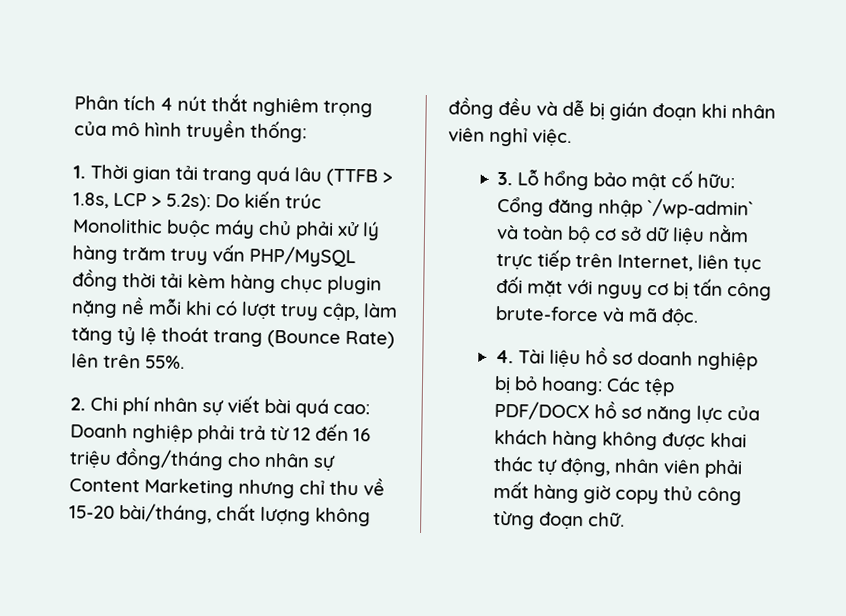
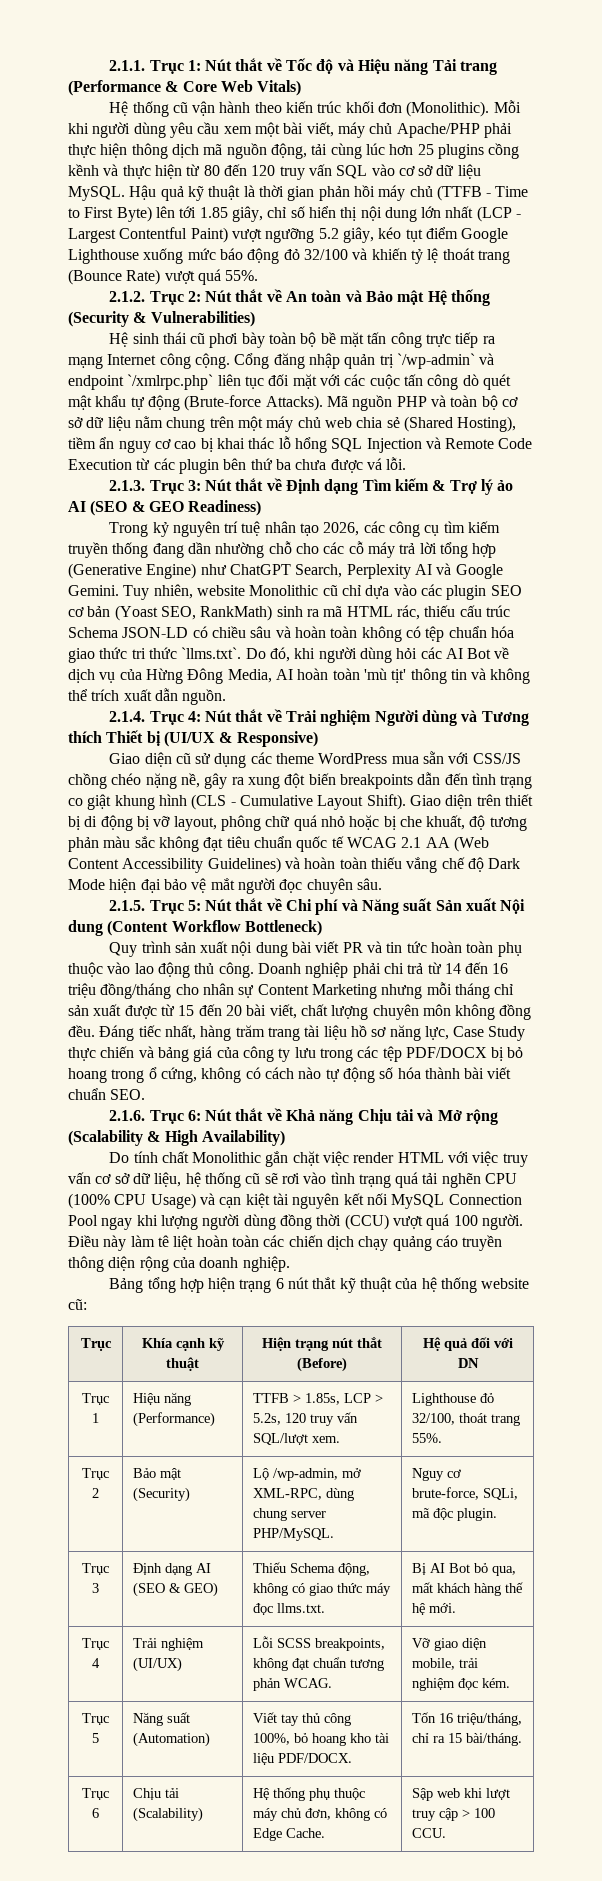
[74,93,373,118] [74,119,307,143] [73,164,393,187] [73,190,322,212] [72,218,380,241] [72,244,356,268] [72,269,382,295] [71,297,398,322] [71,327,113,345] Phân tích 4 nút thắt nghiêm trọng của mô hình truyền thống: // 1. Thời gian tải trang quá lâu (TTFB > 1.8s, LCP > 5.2s): Do kiến trúc Monolithic buộc máy chủ phải xử lý hàng trăm truy vấn PHP/MySQL đồng thời tải kèm hàng chục plugin nặng nề mỗi khi có lượt truy cập, làm tăng -> [109,58,498,75] [68,80,302,96] [109,100,521,117] [68,122,512,138] [68,143,520,159] [68,164,481,180] [68,185,529,201] [68,206,522,222] [68,227,509,243] [68,248,407,264] 2.1.1. Trục 1: Nút thắt về Tốc độ và Hiệu năng Tải trang (Performance & Core Web Vitals) // Hệ thống cũ vận hành theo kiến trúc khối đơn (Monolithic). Mỗi khi người dùng yêu cầu xem một bài viết, máy chủ Apache/PHP phải thực hiện thông dịch mã nguồn động, tải cùng lúc hơn 25 plugins cồng kềnh và thực hiện từ 80 đến 120 truy vấn SQL vào cơ sở dữ liệu MySQL. Hậu quả kỹ thuật là thời gian phản hồi máy chủ (TTFB - Time to First Byte) lên tới 1.85 giây, chỉ số hiển thị nội dung lớn nhất (LCP - Largest Contentful Paint) vượt ngưỡng 5.2 giây, kéo tụt điểm Google Lighthouse xuống mức báo động đỏ 32/100 và khiến
[71,353,185,369] [70,395,370,418] lên trên 55%. // 2. Chi phí nhân sự viết bài quá cao: -> [164,269,259,285] [109,289,491,306] [68,311,255,327] [109,332,495,348] [68,353,495,369] [68,374,511,390] [68,395,518,411] [68,416,517,432] [68,436,533,453] [68,457,407,474] [109,478,514,495] [68,500,262,516] [109,521,501,537] [68,541,497,558] [68,563,503,579] [68,584,522,600] [68,605,510,621] [68,626,514,642] [68,647,510,663] [68,668,531,684] [68,688,227,705] [109,709,529,726] [68,730,318,747] [109,751,521,768] [68,772,533,789] [68,794,533,810] [68,815,527,831] [68,836,489,852] [68,857,521,873] [68,878,382,894] [109,898,526,915] [68,920,322,936] [109,941,522,957] [68,962,254,978] vượt quá 55%. // 2.1.2. Trục 2: Nút thắt về An toàn và Bảo mật Hệ thống (Security & Vulnerabilities) // Hệ sinh thái cũ phơi bày toàn bộ bề mặt tấn công trực tiếp ra mạng Internet công cộng. Cổng đăng nhập quản trị `/wp-admin` và endpoint `/xmlrpc.php` liên tục đối mặt với các cuộc tấn công dò quét mật khẩu tự động (Brute-force Attacks). Mã nguồn PHP và toàn bộ cơ sở dữ liệu nằm chung trên một máy chủ web chia sẻ (Shared Hosting), tiềm ẩn nguy cơ cao bị khai thác lỗ hổng SQL Injection và Remote Code Execution từ các plugin bên thứ ba chưa được vá lỗi. // 2.1.3. Trục 3: Nút thắt về Định dạng Tìm kiếm & Trợ lý ảo AI (SEO & GEO Readiness) // Trong kỷ nguyên trí tuệ nhân tạo 2026, các công cụ tìm kiếm truyền thống đang dần nhường chỗ cho các cỗ máy trả lời tổng hợp (Generative Engine) như ChatGPT Search, Perplexity AI và Google Gemini. Tuy nhiên, website Monolithic cũ chỉ dựa vào các plugin SEO cơ bản (Yoast SEO, RankMath) sinh ra mã HTML rác, thiếu cấu trúc Schema JSON-LD có chiều sâu và hoàn toàn không có tệp chuẩn hóa giao thức tri thức `llms.txt`. Do đó, khi người dùng hỏi các AI Bot về dịch vụ của Hừng Đông Media, AI hoàn toàn 'mù tịt' thông tin và không thể trích xuất dẫn nguồn. // 2.1.4. Trục 4: Nút thắt về Trải nghiệm Người dùng và Tương thích Thiết bị (UI/UX & Responsive) // Giao diện cũ sử dụng các theme WordPress mua sẵn với CSS/JS chồng chéo nặng nề, gây ra xung đột biến breakpoints dẫn đến tình trạng co giật khung hình (CLS - Cumulative Layout Shift). Giao diện trên thiết bị di động bị vỡ layout, phông chữ quá nhỏ hoặc bị che khuất, độ tương phản màu sắc không đạt tiêu chuẩn quốc tế WCAG 2.1 AA (Web Content Accessibility Guidelines) và hoàn toàn thiếu vắng chế độ Dark Mode hiện đại bảo vệ mắt người đọc chuyên sâu. // 2.1.5. Trục 5: Nút thắt về Chi phí và Năng suất Sản xuất Nội dung (Content Workflow Bottleneck) // Quy trình sản xuất nội dung bài viết PR và tin tức hoàn toàn phụ thuộc vào lao động thủ công.
(235, 434) none -> [383,963,404,974] chi
[293,427,311,441] 12 -> [444,963,461,974] 14
[299,478,385,496] [69,502,371,527] [448,97,776,121] [448,127,572,147] [496,169,735,191] [496,196,754,220] [495,224,749,245] [495,249,762,273] [495,275,772,301] [494,305,699,326] [494,347,758,371] [493,375,675,397] [493,400,760,424] [493,428,747,451] [492,455,743,479] [492,480,742,506] [492,510,625,530] chỉ thu về 15-20 bài/tháng, chất lượng không đồng đều và dễ bị gián đoạn khi nhân viên nghỉ việc. // 3. Lỗ hổng bảo mật cố hữu: Cổng đăng nhập `/wp-admin` và toàn bộ cơ sở dữ liệu nằm trực tiếp trên Internet, liên tục đối mặt với nguy cơ bị tấn công brute-force và mã độc. // 4. Tài liệu hồ sơ doanh nghiệp bị bỏ hoang: Các tệp PDF/DOCX hồ sơ năng lực của khách hàng không được khai thác tự động, nhân viên phải mất hàng giờ copy thủ công từng đoạn chữ. -> [426,982,515,999] [68,1004,532,1020] [68,1025,526,1041] [68,1046,524,1062] [68,1067,512,1083] [68,1088,146,1100] [109,1108,499,1125] [68,1130,285,1146] [109,1151,528,1167] [68,1172,518,1188] [68,1193,522,1209] [68,1214,523,1230] [68,1235,503,1251] [68,1256,290,1272] [109,1277,530,1293] [68,1299,87,1310] [80,1338,112,1351] [141,1338,225,1351] [166,1357,199,1371] [262,1337,382,1351] [297,1357,347,1372] [422,1337,513,1351] [457,1358,479,1368] [82,1393,109,1405] [92,1413,99,1423] [133,1392,192,1406] [133,1412,216,1427] [253,1393,384,1405] [253,1412,359,1426] [253,1433,341,1445] [412,1393,495,1406] [412,1413,521,1426] [412,1433,443,1443] [82,1468,109,1480] [92,1488,99,1498] [133,1468,182,1480] [133,1487,191,1502] [253,1468,362,1481] [253,1488,355,1501] [253,1508,327,1521] [253,1528,335,1541] [412,1468,462,1481] [412,1487,519,1500] [412,1508,498,1521] [82,1563,109,1575] [92,1583,99,1593] [133,1563,212,1576] [133,1582,219,1597] [253,1562,371,1576] [253,1583,392,1596] [253,1603,326,1615] [412,1563,517,1576] [412,1582,524,1596] [412,1603,457,1615] [82,1638,109,1650] [92,1658,100,1668] [133,1638,205,1651] [133,1657,183,1672] [253,1636,386,1651] [253,1657,385,1671] [253,1678,333,1691] [412,1638,488,1651] [412,1658,479,1670] [412,1678,511,1691] [82,1713,109,1725] [92,1733,99,1743] [133,1712,191,1726] [133,1732,211,1747] [253,1712,352,1726] [253,1733,390,1746] [253,1753,353,1765] [412,1712,523,1726] [412,1733,523,1746] [82,1788,109,1800] [92,1808,99,1818] [133,1788,180,1800] [133,1807,204,1822] [253,1787,366,1801] [253,1808,388,1821] [253,1828,326,1841] [412,1788,511,1801] [412,1808,496,1821] [412,1828,447,1838] mỗi tháng chỉ sản xuất được từ 15 đến 20 bài viết, chất lượng chuyên môn không đồng đều. Đáng tiếc nhất, hàng trăm trang tài liệu hồ sơ năng lực, Case Study thực chiến và bảng giá của công ty lưu trong các tệp PDF/DOCX bị bỏ hoang trong ổ cứng, không có cách nào tự động số hóa thành bài viết chuẩn SEO. // 2.1.6. Trục 6: Nút thắt về Khả năng Chịu tải và Mở rộng (Scalability & High Availability) // Do tính chất Monolithic gắn chặt việc render HTML với việc truy vấn cơ sở dữ liệu, hệ thống cũ sẽ rơi vào tình trạng quá tải nghẽn CPU (100% CPU Usage) và cạn kiệt tài nguyên kết nối MySQL Connection Pool ngay khi lượng người dùng đồng thời (CCU) vượt quá 100 người. Điều này làm tê liệt hoàn toàn các chiến dịch chạy quảng cáo truyền thông diện rộng của doanh nghiệp. // Bảng tổng hợp hiện trạng 6 nút thắt kỹ thuật của hệ thống website cũ: // Trục | Khía cạnh kỹ thuật | Hiện trạng nút thắt (Before) | Hệ quả đối với DN // Trục 1 | Hiệu năng (Performance) | TTFB > 1.85s, LCP > 5.2s, 120 truy vấn SQL/lượt xem. | Lighthouse đỏ 32/100, thoát trang 55%. // Trục 2 | Bảo mật (Security) | Lộ /wp-admin, mở XML-RPC, dùng chung server PHP/MySQL. | Nguy cơ brute-force, SQLi, mã độc plugin. // Trục 3 | Định dạng AI (SEO & GEO) | Thiếu Schema động, không có giao thức máy đọc llms.txt. | Bị AI Bot bỏ qua, mất khách hàng thế hệ mới. // Trục 4 | Trải nghiệm (UI/UX) | Lỗi SCSS breakpoints, không đạt chuẩn tương phản WCAG. | Vỡ giao diện mobile, trải nghiệm đọc kém. // Trục 5 | Năng suất (Automation) | Viết tay thủ công 100%, bỏ hoang kho tài liệu PDF/DOCX. | Tốn 16 triệu/tháng, chỉ ra 15 bài/tháng. // Trục 6 | Chịu tải (Scalability) | Hệ thống phụ thuộc máy chủ đơn, không có Edge Cache. | Sập web khi lượt truy cập > 100 CCU.

